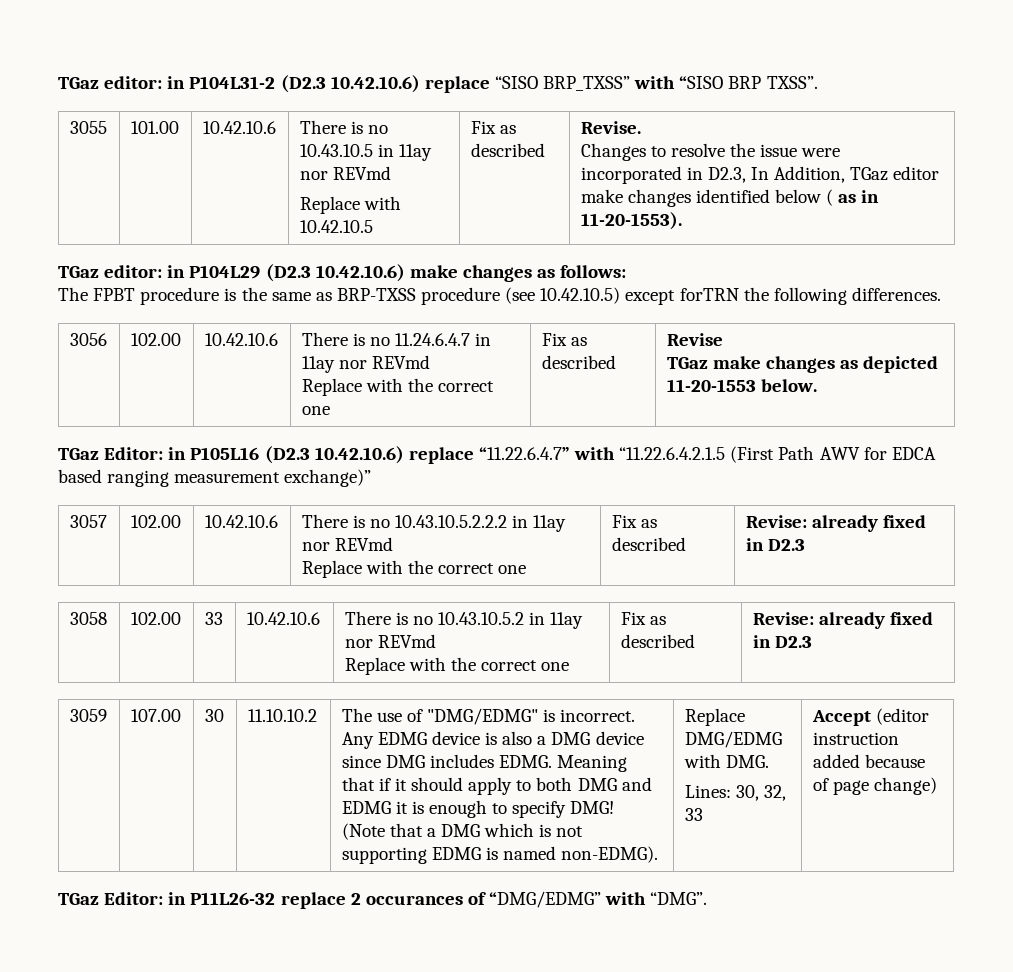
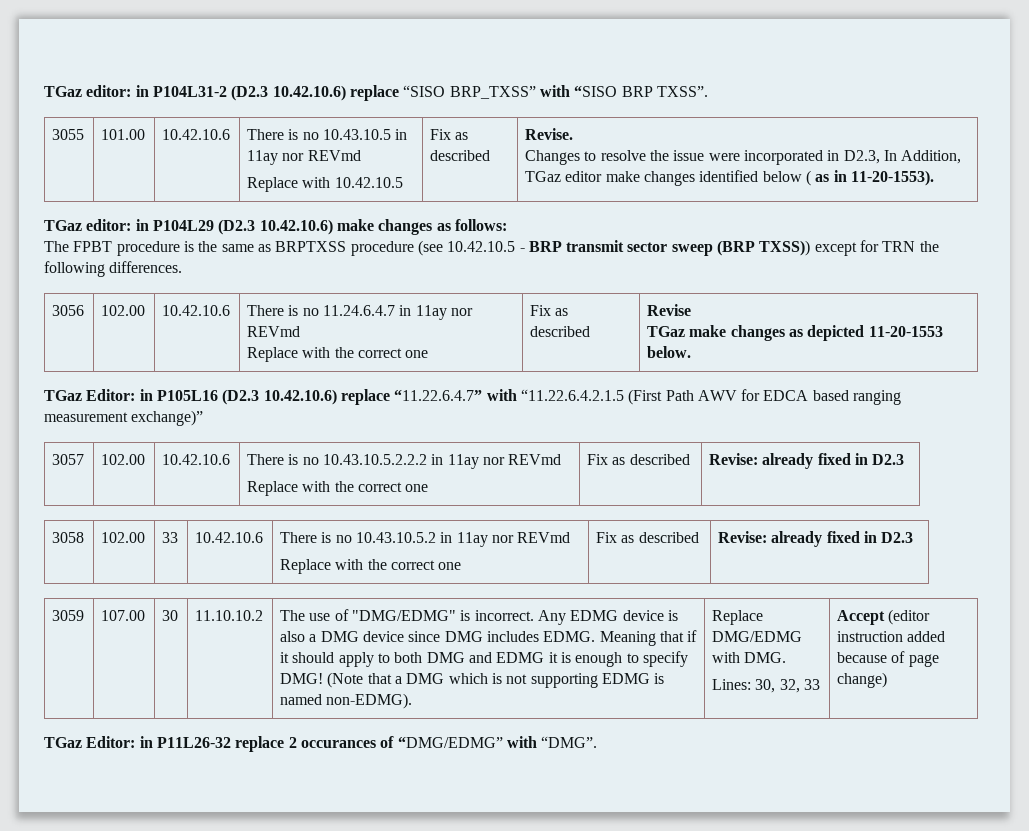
[336,288,416,301] BRP-TXSS -> [275,241,347,252] BRPTXSS
[540,287,739,305] 10.42.10.5) except forTRN -> [447,240,916,256] 10.42.10.5 - BRP transmit sector sweep (BRP TXSS)) except for TRN

